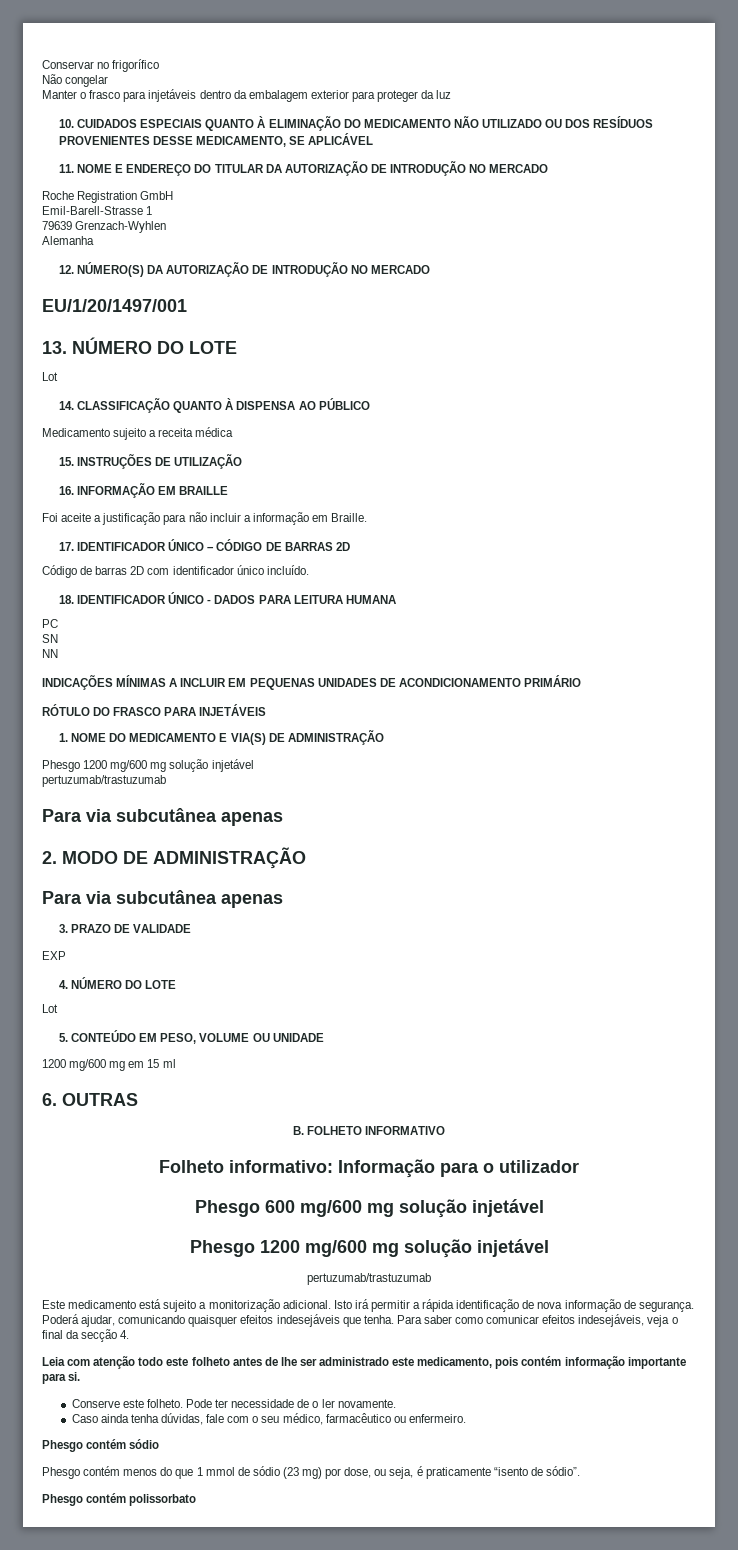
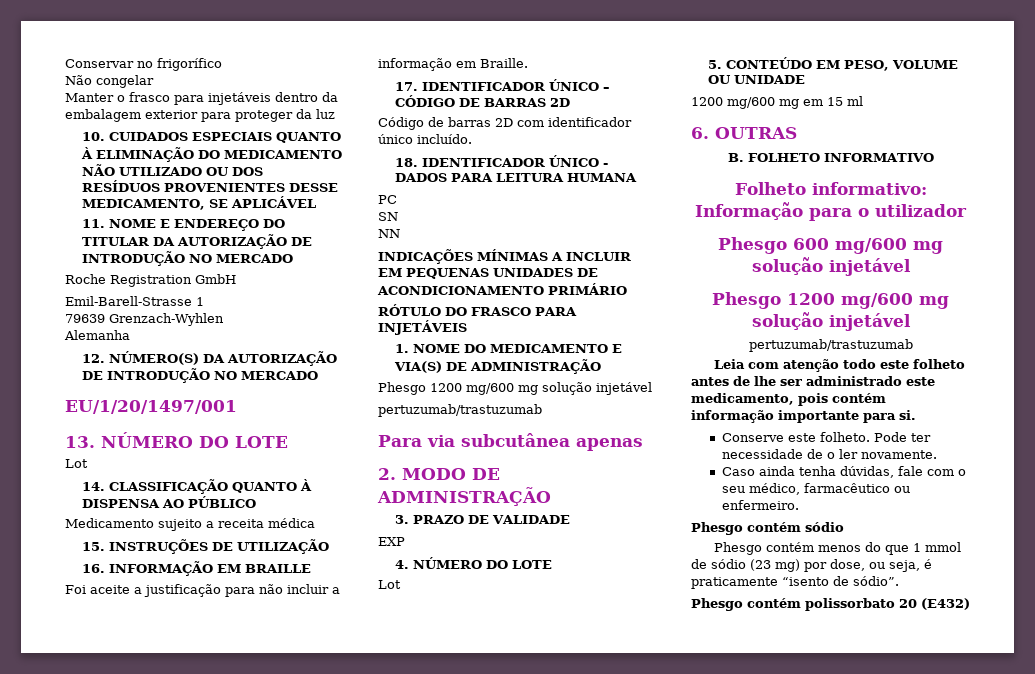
[42,890,283,908] // Para via subcutânea apenas -> (551, 496) none
[42,1299,694,1312] [42,1314,678,1327] [42,1329,130,1342] // Este medicamento está sujeito a monitorização adicional. Isto irá permitir a rápida identificação de nova informação de segurança. Poderá ajudar, comunicando quaisquer efeitos indesejáveis que tenha. Para saber como comunicar efeitos indesejáveis, veja o final da secção 4. -> (913, 345) none
(197, 1500) none -> [899,598,970,610] 20 (E432)

